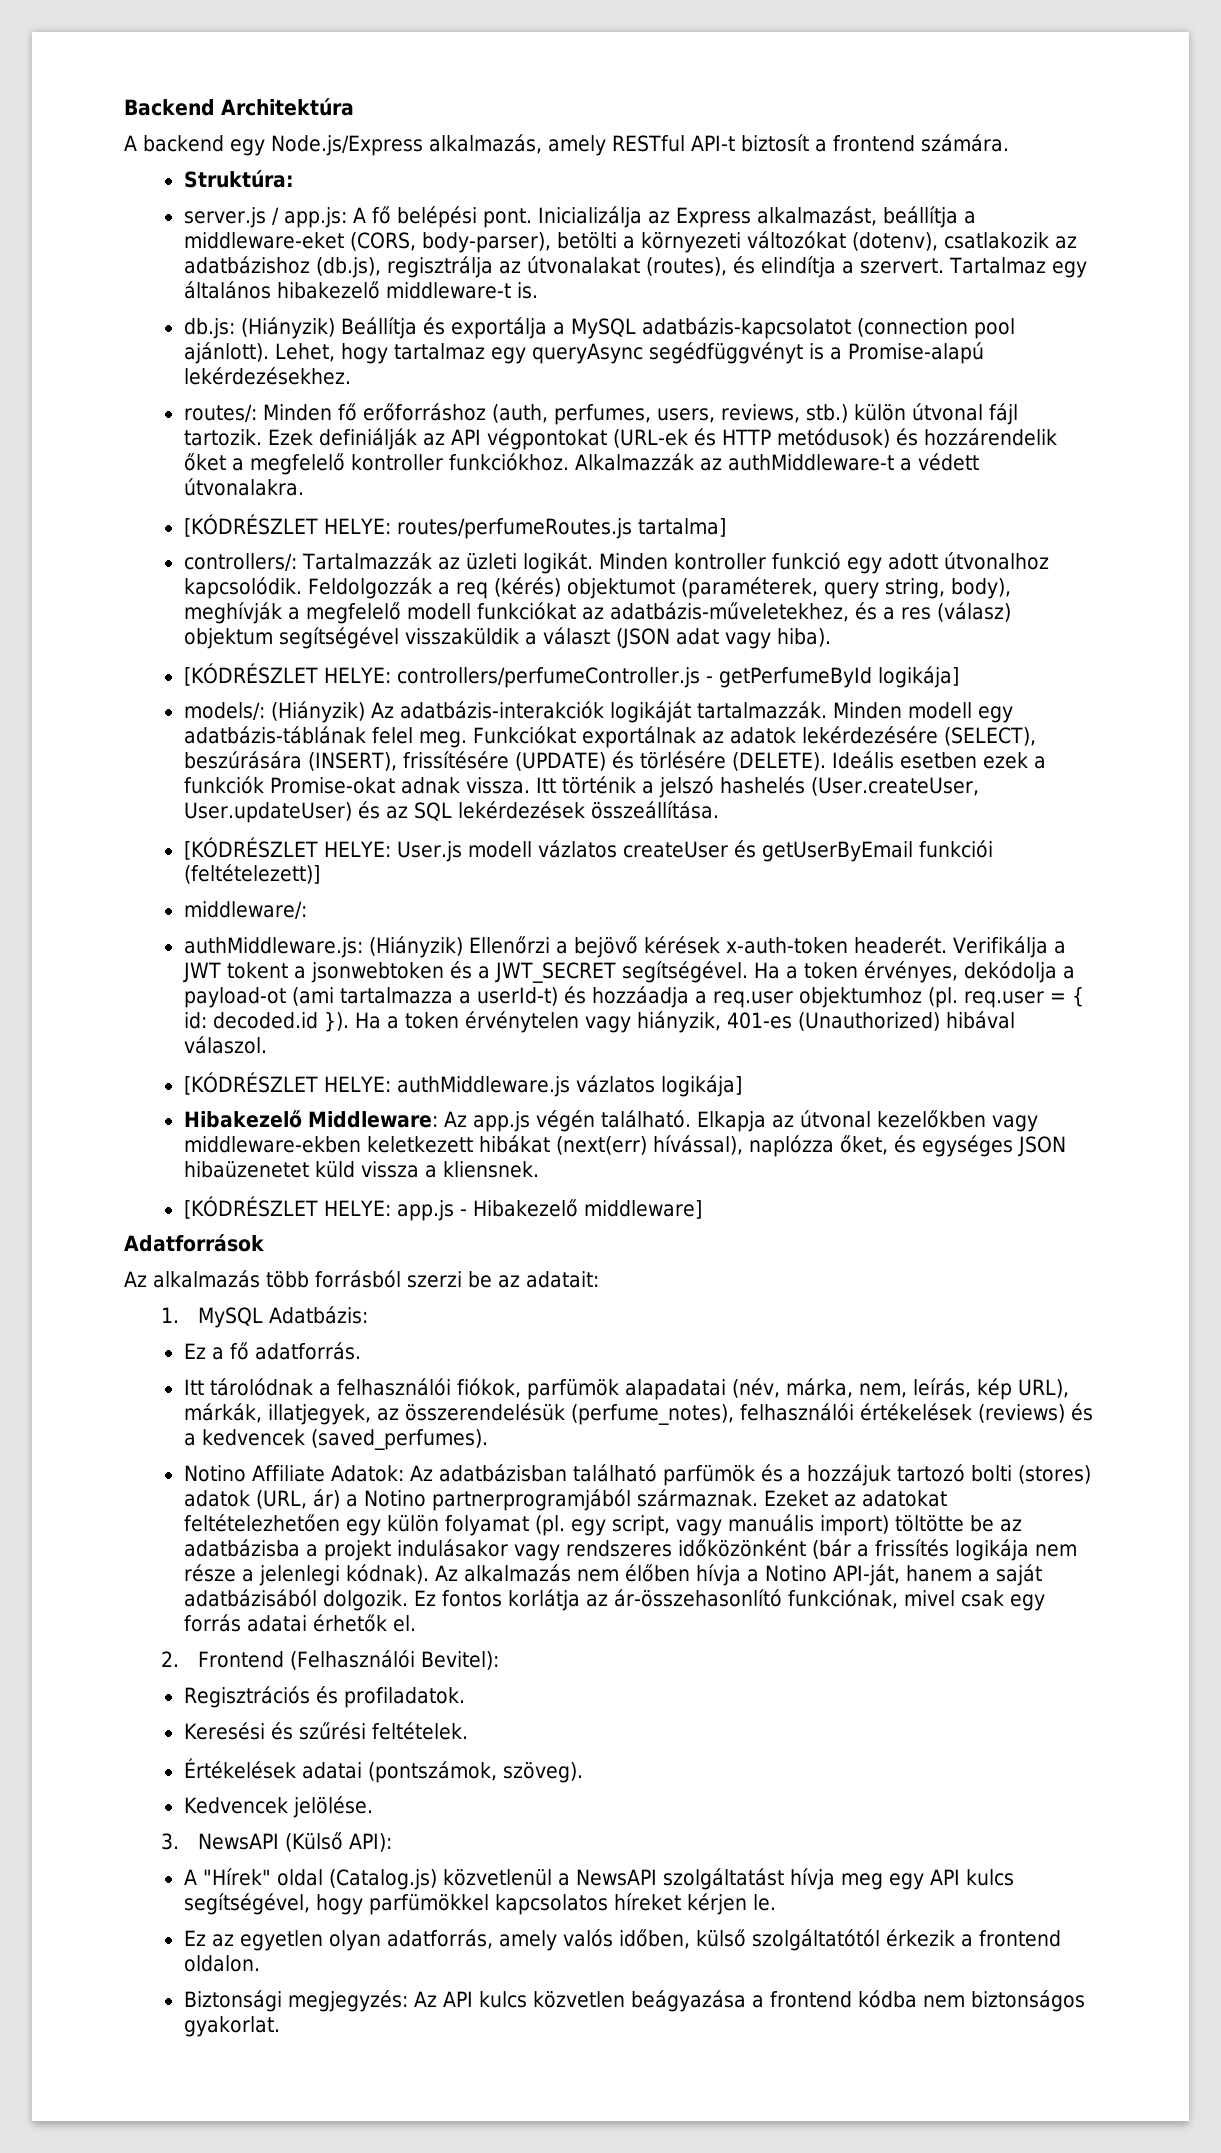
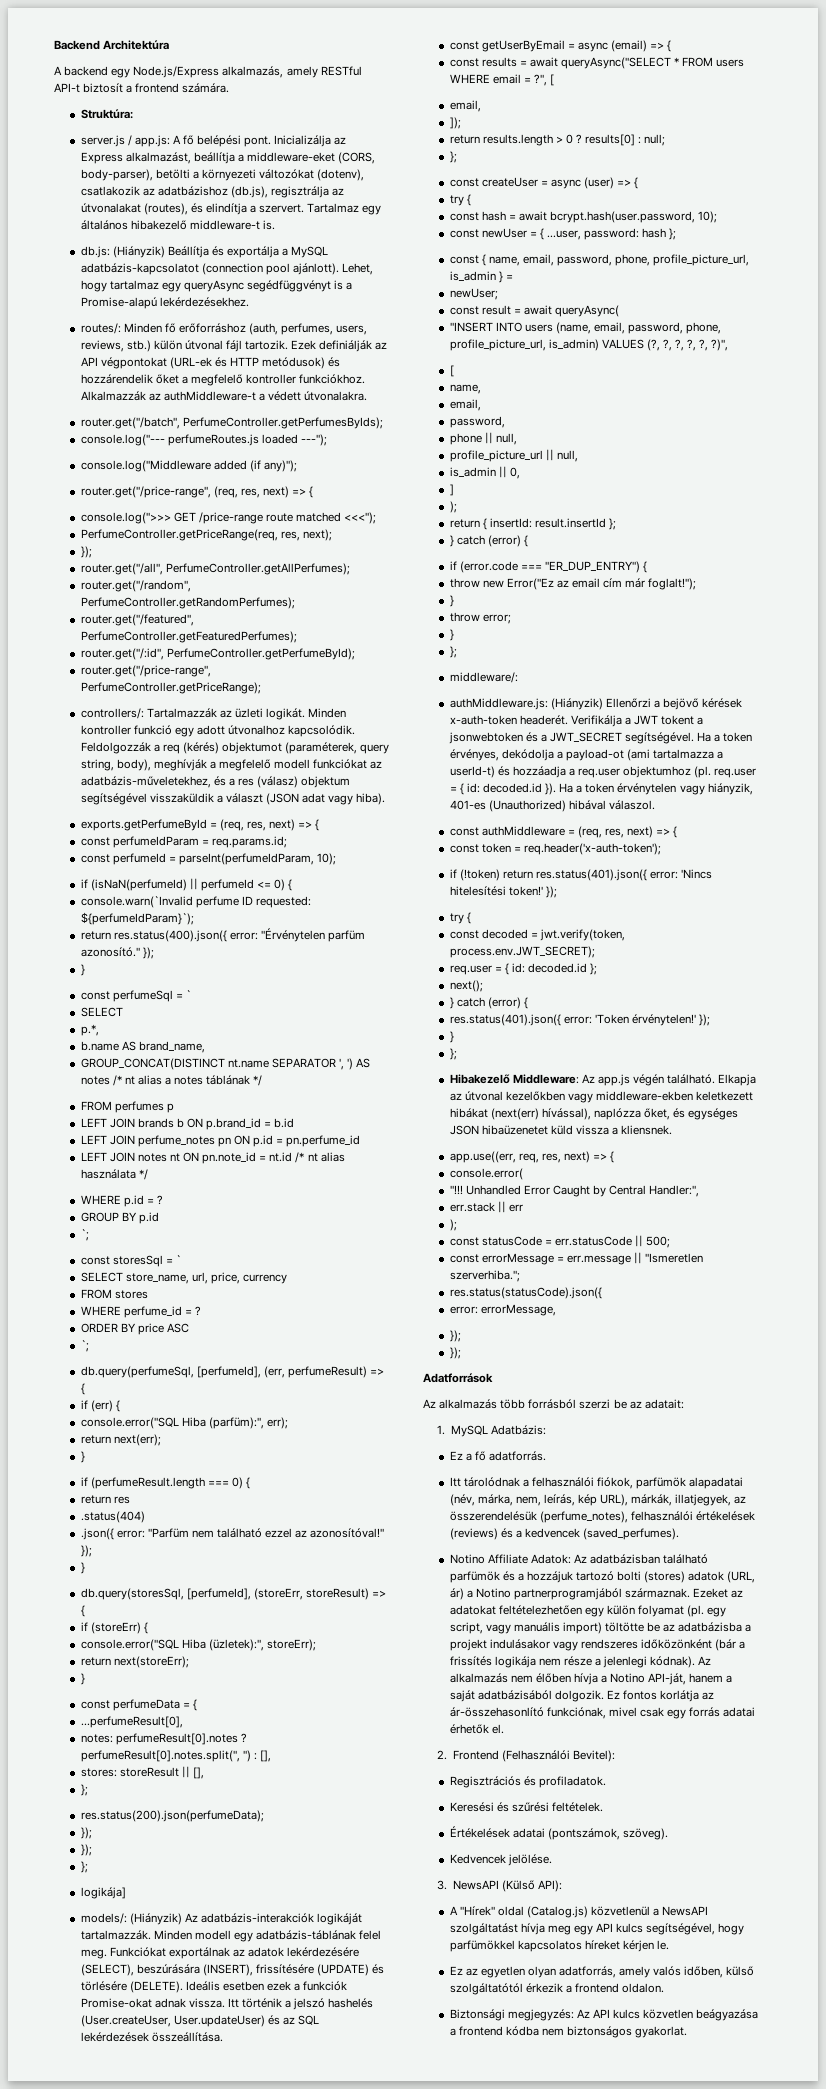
[183,514,726,539] [KÓDRÉSZLET HELYE: routes/perfumeRoutes.js tartalma] -> [80,417,383,429] [80,434,327,446] [80,460,297,472] [80,486,314,498] [80,512,377,524] [80,529,332,541] [80,546,92,558] [80,563,350,575] [80,580,191,592] [80,597,295,609] [80,614,194,626] [80,631,297,643] [80,648,355,660] [80,665,211,677] [80,682,261,694] router.get("/batch", PerfumeController.getPerfumesByIds); // console.log("--- perfumeRoutes.js loaded ---"); // console.log("Middleware added (if any)"); // router.get("/price-range", (req, res, next) => { // console.log(">>> GET /price-range route matched <<<"); // PerfumeController.getPriceRange(req, res, next); // }); // router.get("/all", PerfumeController.getAllPerfumes); // router.get("/random", PerfumeController.getRandomPerfumes); // router.get("/featured", PerfumeController.getFeaturedPerfumes); // router.get("/:id", PerfumeController.getPerfumeById); // router.get("/price-range", PerfumeController.getPriceRange);
[183,663,872,688] [KÓDRÉSZLET HELYE: controllers/perfumeController.js - getPerfumeById -> [80,819,320,831] [80,836,287,848] [80,853,337,865] [80,878,293,891] [80,896,311,908] [80,912,194,925] [80,928,366,942] [80,947,154,959] [80,964,85,976] [80,990,191,1002] [80,1007,123,1017] [80,1024,99,1036] [80,1041,205,1053] [80,1058,371,1070] [80,1075,263,1086] [80,1101,174,1113] [80,1118,295,1130] [80,1135,361,1147] [80,1152,345,1164] [80,1169,148,1180] [80,1195,163,1207] [80,1212,159,1224] [80,1229,89,1241] [80,1255,181,1267] [80,1272,288,1284] [80,1289,148,1299] [80,1306,201,1318] [80,1323,189,1335] [80,1340,89,1352] [80,1366,385,1378] [80,1383,85,1395] [80,1400,120,1412] [80,1417,288,1429] [80,1434,161,1446] [80,1451,85,1463] [80,1477,251,1489] [80,1495,130,1504] [80,1511,145,1523] [80,1528,385,1540] [80,1545,92,1557] [80,1562,85,1574] [80,1588,387,1600] [80,1605,85,1617] [80,1622,148,1634] [80,1639,316,1651] [80,1656,189,1668] [80,1673,85,1685] [80,1699,197,1711] [80,1716,183,1728] [80,1733,247,1745] [80,1750,271,1762] [80,1766,204,1779] [80,1784,88,1796] [80,1810,264,1822] [80,1827,92,1839] [80,1844,92,1856] [80,1861,88,1873] exports.getPerfumeById = (req, res, next) => { // const perfumeIdParam = req.params.id; // const perfumeId = parseInt(perfumeIdParam, 10); // if (isNaN(perfumeId) || perfumeId <= 0) { // console.warn(`Invalid perfume ID requested: ${perfumeIdParam}`); // return res.status(400).json({ error: "Érvénytelen parfüm azonosító." }); // } // const perfumeSql = ` // SELECT // p.*, // b.name AS brand_name, // GROUP_CONCAT(DISTINCT nt.name SEPARATOR ', ') AS notes /* nt alias a notes táblának */ // FROM perfumes p // LEFT JOIN brands b ON p.brand_id = b.id // LEFT JOIN perfume_notes pn ON p.id = pn.perfume_id // LEFT JOIN notes nt ON pn.note_id = nt.id /* nt alias használata */ // WHERE p.id = ? // GROUP BY p.id // `; // const storesSql = ` // SELECT store_name, url, price, currency // FROM stores // WHERE perfume_id = ? // ORDER BY price ASC // `; // db.query(perfumeSql, [perfumeId], (err, perfumeResult) => { // if (err) { // console.error("SQL Hiba (parfüm):", err); // return next(err); // } // if (perfumeResult.length === 0) { // return res // .status(404) // .json({ error: "Parfüm nem található ezzel az azonosítóval!" }); // } // db.query(storesSql, [perfumeId], (storeErr, storeResult) => { // if (storeErr) { // console.error("SQL Hiba (üzletek):", storeErr); // return next(storeErr); // } // const perfumeData = { // ...perfumeResult[0], // notes: perfumeResult[0].notes ? perfumeResult[0].notes.split(", ") : [], // stores: storeResult || [], // }; // res.status(200).json(perfumeData); // }); // }); // }; //
[183,837,993,862] [183,864,320,884] [KÓDRÉSZLET HELYE: User.js modell vázlatos createUser és getUserByEmail funkciói (feltételezett)] -> [449,40,672,52] [449,57,745,69] [449,74,555,86] [449,100,481,112] [449,117,461,129] [449,134,666,146] [449,151,457,163] [449,177,639,189] [449,194,471,206] [449,211,718,223] [449,228,677,240] [449,254,750,266] [449,271,513,283] [449,288,498,300] [449,305,620,317] [449,322,722,334] [449,339,729,351] [449,365,454,377] [449,384,481,394] [449,399,481,411] [449,416,505,428] [449,432,517,445] [449,449,578,462] [449,466,520,479] [449,484,454,496] [449,501,457,513] [449,518,617,530] [449,535,528,547] [449,561,648,573] [449,578,697,590] [449,595,454,607] [449,612,511,624] [449,629,454,641] [449,646,457,658] const getUserByEmail = async (email) => { // const results = await queryAsync("SELECT * FROM users WHERE email = ?", [ // email, // ]); // return results.length > 0 ? results[0] : null; // }; // const createUser = async (user) => { // try { // const hash = await bcrypt.hash(user.password, 10); // const newUser = { ...user, password: hash }; // const { name, email, password, phone, profile_picture_url, is_admin } = // newUser; // const result = await queryAsync( // "INSERT INTO users (name, email, password, phone, profile_picture_url, is_admin) VALUES (?, ?, ?, ?, ?, ?)", // [ // name, // email, // password, // phone || null, // profile_picture_url || null, // is_admin || 0, // ] // ); // return { insertId: result.insertId }; // } catch (error) { // if (error.code === "ER_DUP_ENTRY") { // throw new Error("Ez az email cím már foglalt!"); // } // throw error; // } // };
[183,1072,742,1097] [KÓDRÉSZLET HELYE: authMiddleware.js vázlatos logikája] -> [449,826,678,838] [449,843,661,855] [449,869,713,881] [449,886,557,898] [449,912,471,924] [449,929,625,941] [449,946,595,958] [449,963,598,975] [449,980,483,992] [449,997,528,1009] [449,1014,711,1026] [449,1031,454,1043] [449,1048,457,1060] const authMiddleware = (req, res, next) => { // const token = req.header('x-auth-token'); // if (!token) return res.status(401).json({ error: 'Nincs hitelesítési token!' }); // try { // const decoded = jwt.verify(token, process.env.JWT_SECRET); // req.user = { id: decoded.id }; // next(); // } catch (error) { // res.status(401).json({ error: 'Token érvénytelen!' }); // } // };
[183,1196,702,1221] [KÓDRÉSZLET HELYE: app.js - Hibakezelő middleware] -> [449,1151,615,1163] [449,1168,523,1180] [449,1185,700,1197] [449,1201,523,1213] [449,1219,457,1231] [449,1235,671,1248] [449,1252,704,1265] [449,1270,520,1282] [449,1287,602,1299] [449,1304,556,1316] [449,1330,461,1342] [449,1347,461,1359] app.use((err, req, res, next) => { // console.error( // "!!! Unhandled Error Caught by Central Handler:", // err.stack || err // ); // const statusCode = err.statusCode || 500; // const errorMessage = err.message || "Ismeretlen szerverhiba."; // res.status(statusCode).json({ // error: errorMessage, // }); // });

